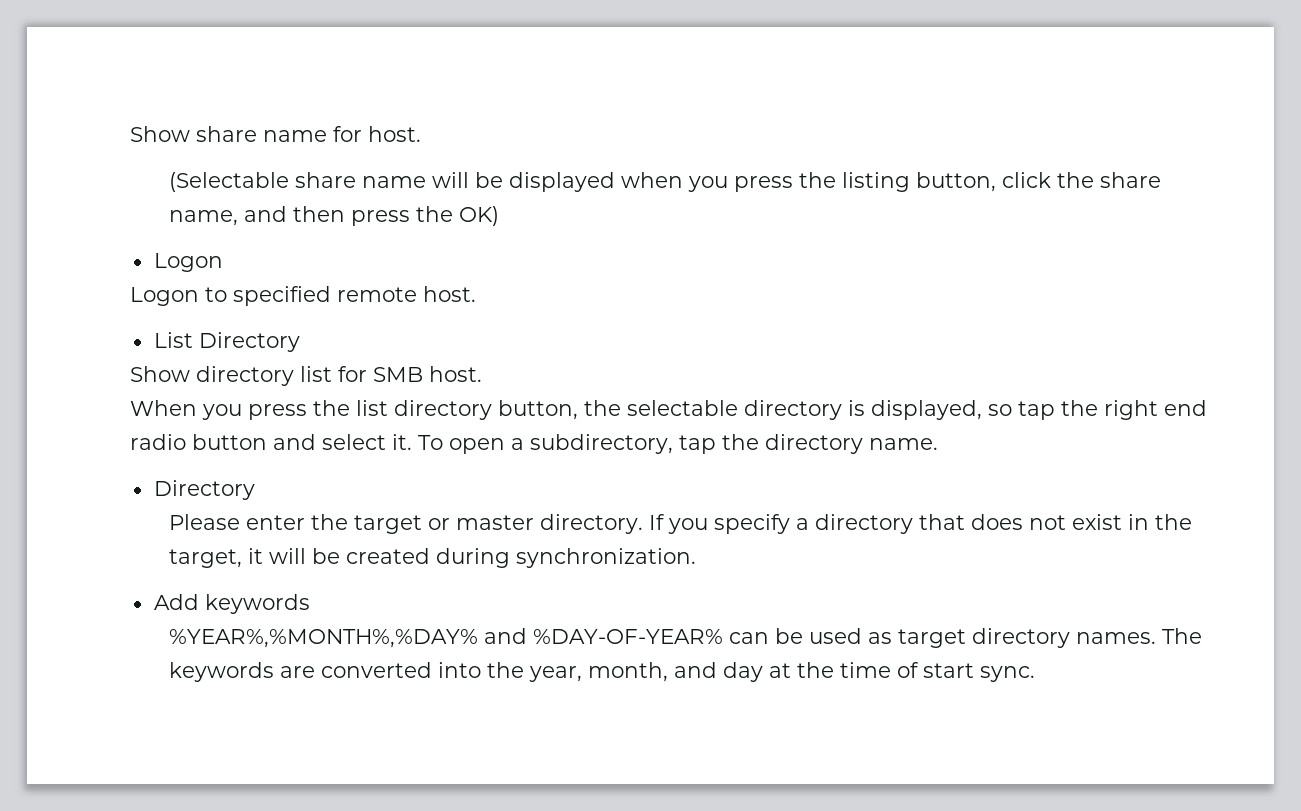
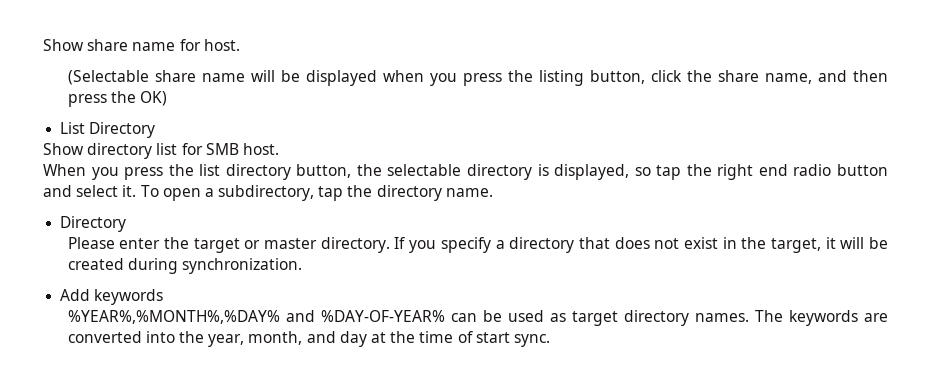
[153,253,223,272] [130,286,476,306] // Logon // Logon to specified remote host. -> (168, 98) none

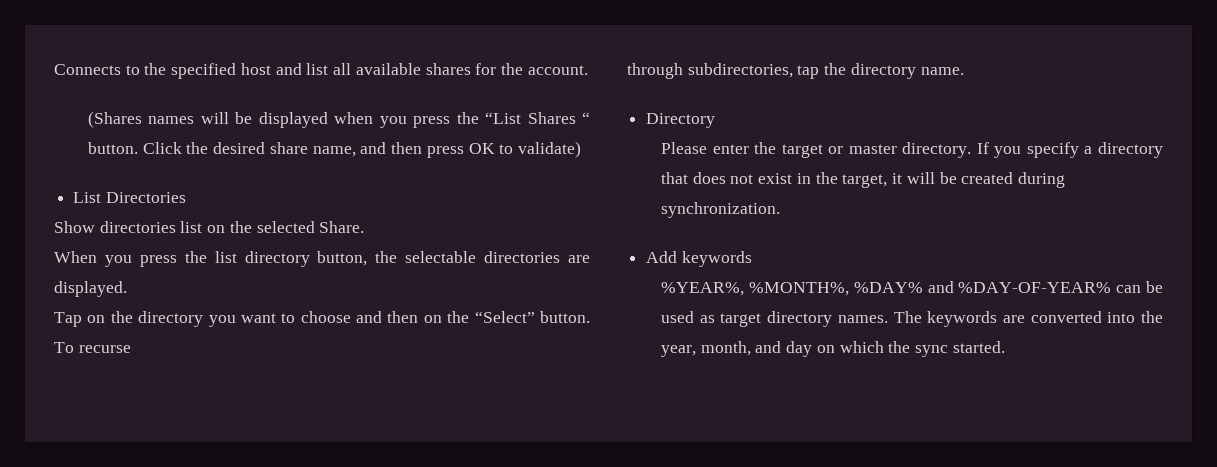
[43,39,240,51] [67,70,245,85] Show share name for host. // (Selectable share name -> [54,63,588,79] [87,111,195,128] Connects to the specified host and list all available shares for the account. // (Shares names
[538,70,712,86] listing button, click the -> [485,112,590,124] [87,142,266,154] “List Shares “ button. Click the desired
[110,91,168,106] the OK) -> [468,141,581,158] OK to validate)
[89,122,156,138] [43,143,279,159] Directory // Show directory list for SMB host. -> [105,192,186,203] [54,221,365,233] Directories // Show directories list on the selected Share.
[466,164,888,180] [43,185,315,201] directory is displayed, so tap the right end radio button and select it. To open a subdirectory, -> [484,251,590,263] [54,281,127,297] [54,311,591,327] [54,342,131,353] [627,63,793,79] directories are displayed. // Tap on the directory you want to choose and then on the “Select” button. To recurse // through subdirectories,
[67,310,280,324] %YEAR%,%MONTH%,%DAY% -> [660,282,923,296] %YEAR%, %MONTH%, %DAY%
[370,331,550,347] at the time of start sync. -> [816,341,1005,357] on which the sync started.

